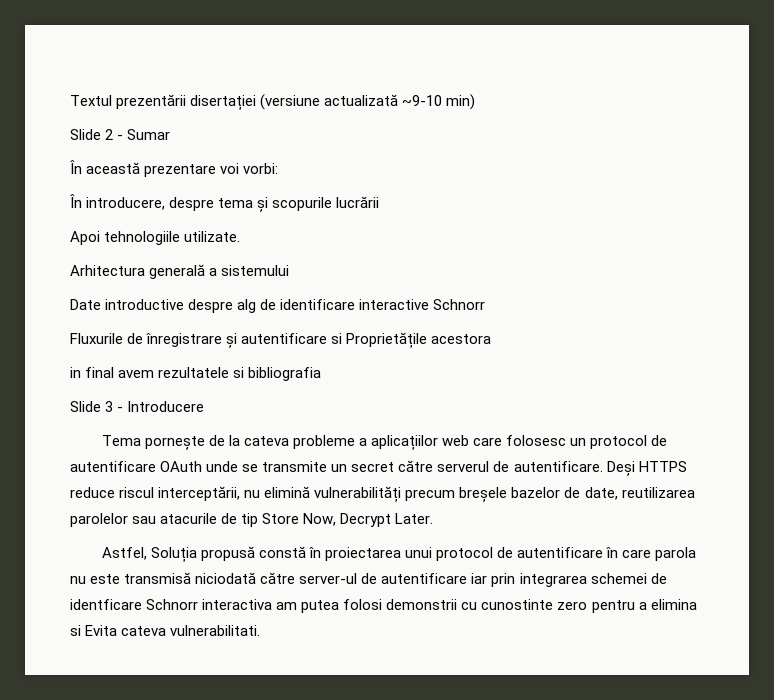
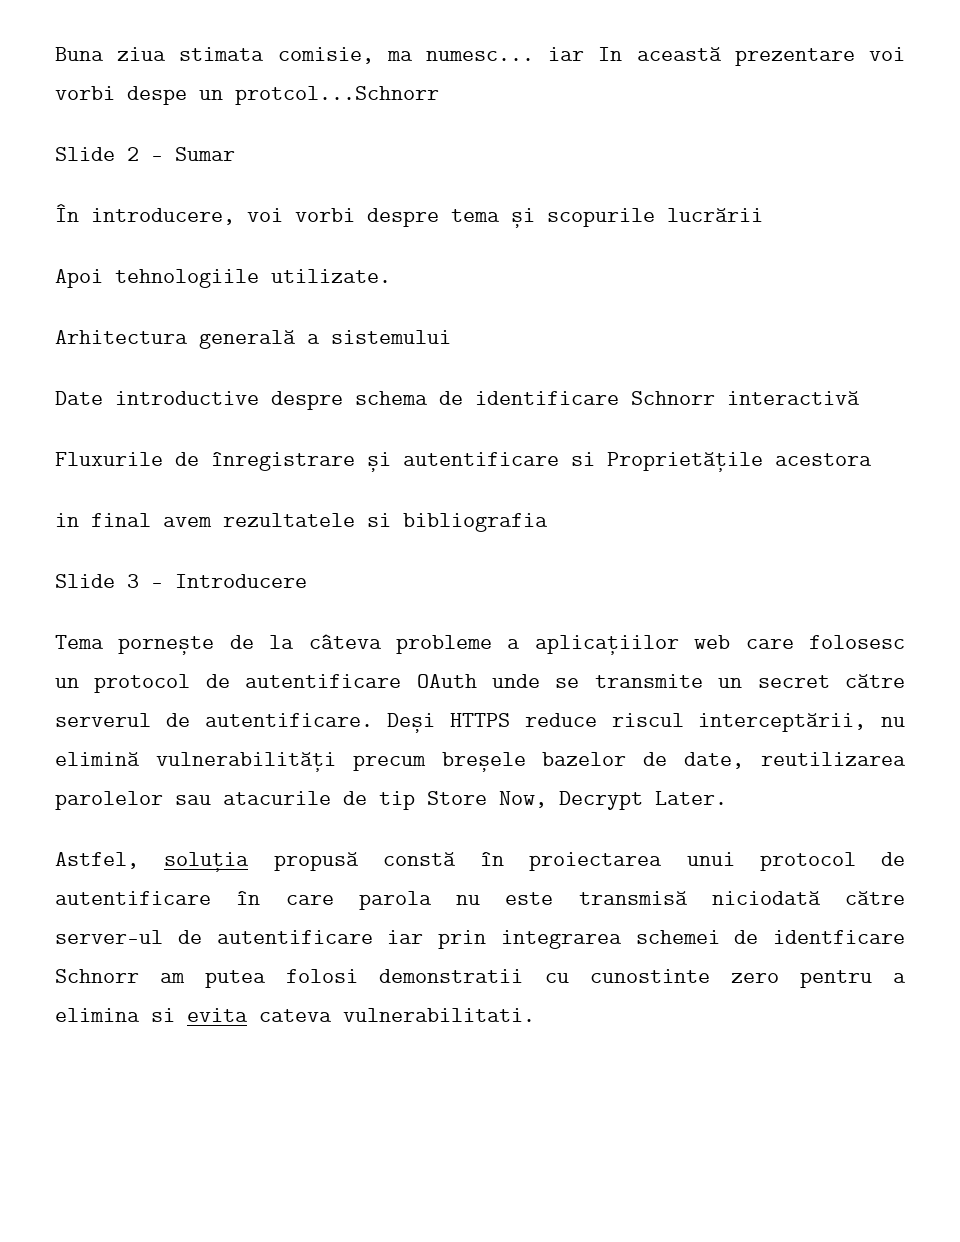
[70,94,476,110] Textul prezentării disertației (versiune actualizată ~9-10 min) -> [55,47,906,66] [55,86,439,105] Buna ziua stimata comisie, ma numesc... iar In această prezentare voi vorbi despe un protcol...Schnorr
[86,162,279,177] [70,194,166,210] această prezentare voi vorbi: // În introducere, -> [91,208,355,225] introducere, voi vorbi
[237,299,257,313] alg -> [355,391,428,405] schema
[359,299,486,310] interactive Schnorr -> [631,391,860,405] Schnorr interactivă
[243,436,289,446] cateva -> [308,634,382,649] câteva
[150,547,197,562] Soluția -> [164,852,250,872] soluția
[202,599,273,610] interactiva -> (139, 976) none
[386,599,458,610] demonstrii -> [379,969,524,983] demonstratii
[85,625,118,636] Evita -> [187,1008,248,1022] evita

